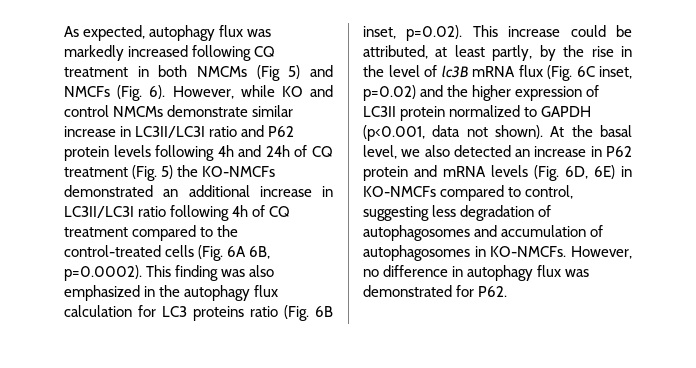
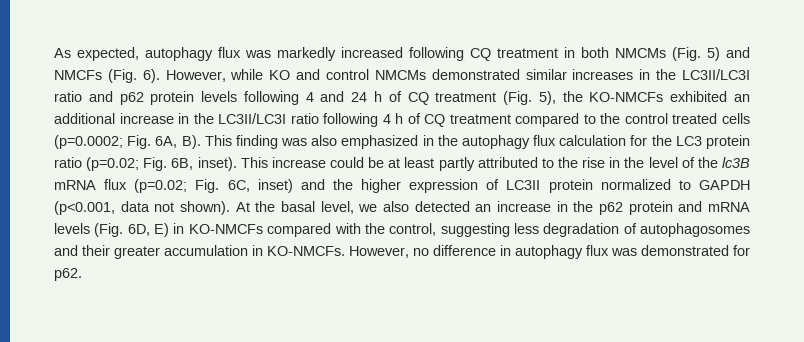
[256,65,280,81] (Fig -> [672,47,701,61] (Fig.
[167,105,294,117] [64,126,132,137] demonstrate similar increase in -> [431,69,677,80] demonstrated similar increases in the
[268,126,295,137] P62 -> [119,92,144,105] p62
[217,145,290,157] 4h and 24h -> [305,91,382,102] 4 and 24 h
[161,165,174,179] 5) -> [538,91,556,105] 5),
[64,185,153,197] demonstrated -> [670,91,728,102] exhibited
(333, 191) none -> [193,113,214,124] the
[232,205,249,217] 4h -> [382,113,404,124] 4 h
[64,245,271,261] [64,265,142,281] control-treated cells (Fig. 6A 6B, p=0.0002). -> [624,113,750,124] [54,135,201,149] control treated cells (p=0.0002; Fig. 6A, B).
[162,305,333,321] [363,25,463,41] LC3 proteins ratio (Fig. 6B inset, p=0.02). -> [651,135,750,149] [54,157,237,171] the LC3 protein ratio (p=0.02; Fig. 6B, inset).
[363,45,428,59] attributed, -> (385, 162) none
[492,45,556,61] partly, by -> [438,157,554,171] partly attributed to
(437, 71) none -> [697,157,718,168] the
[547,65,632,81] [363,85,416,101] (Fig. 6C inset, p=0.02) -> [134,179,293,193] (p=0.02; Fig. 6C, inset)
[606,146,632,157] P62 -> [573,201,623,215] the p62
[594,165,615,179] 6E) -> [154,223,170,237] E)
[508,187,522,197] to -> [334,223,385,234] with the
[501,225,604,237] [363,245,470,261] accumulation of autophagosomes -> [82,245,248,259] their greater accumulation
[478,286,508,297] P62. -> [54,268,82,281] p62.

